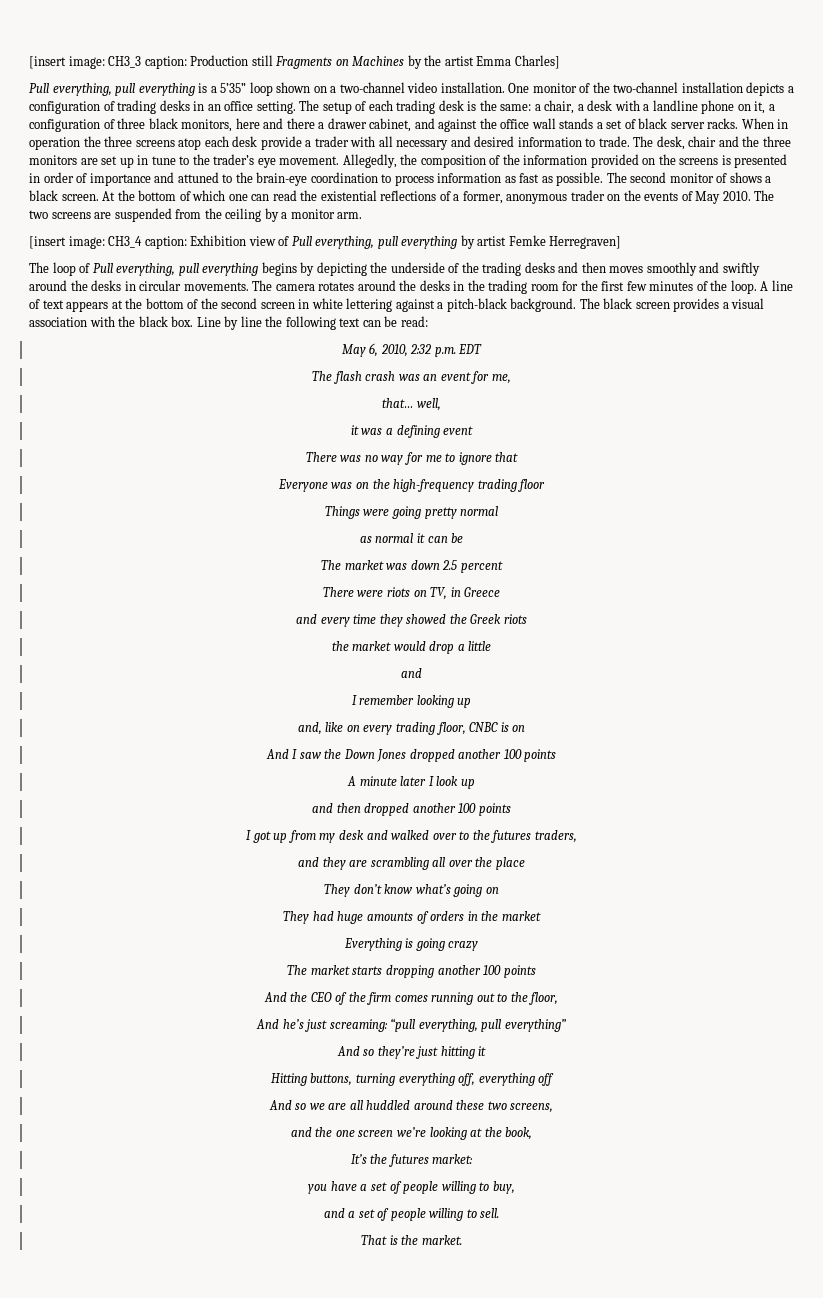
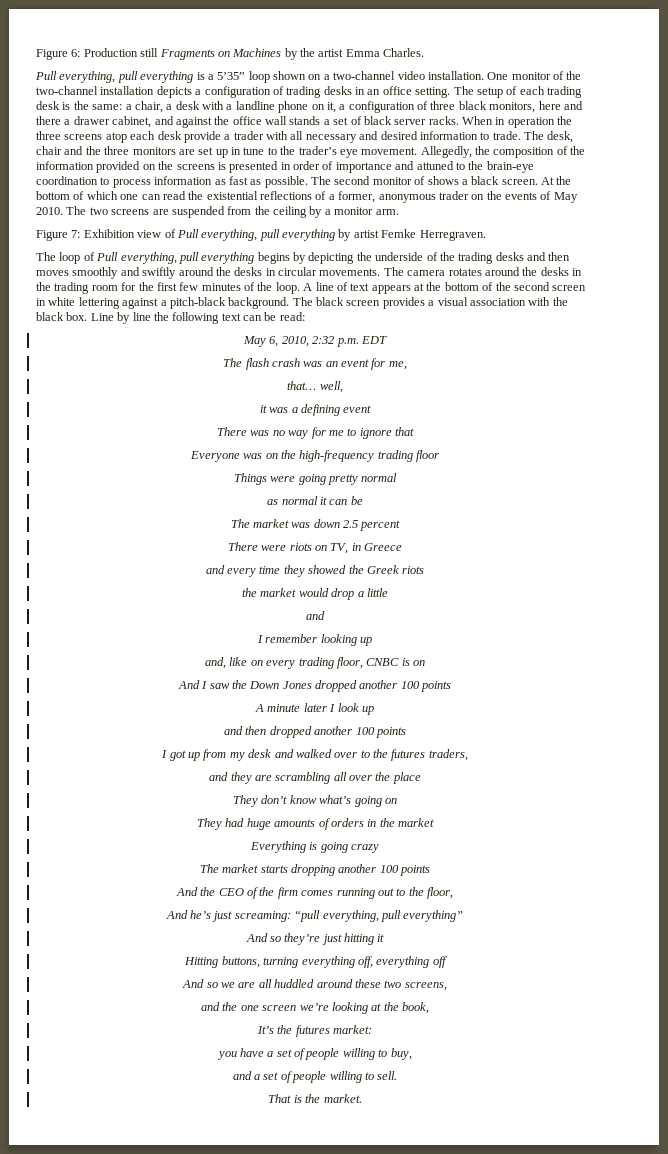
[29,56,187,69] [insert image: CH3_3 caption: -> [36,49,81,60] Figure 6:
[514,55,560,69] Charles] -> [383,48,425,57] Charles.
[29,236,187,249] [insert image: CH3_4 caption: -> [36,230,81,241] Figure 7:
[549,236,622,249] Herregraven] -> [419,230,486,241] Herregraven.

